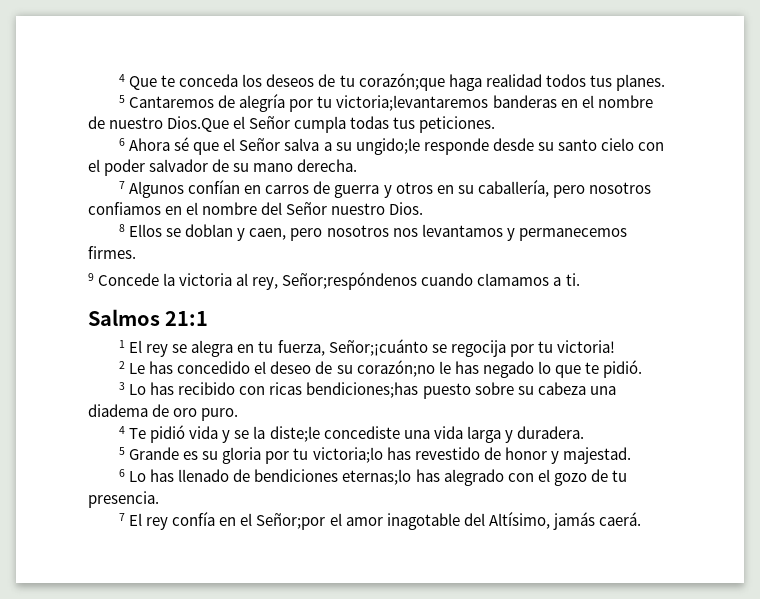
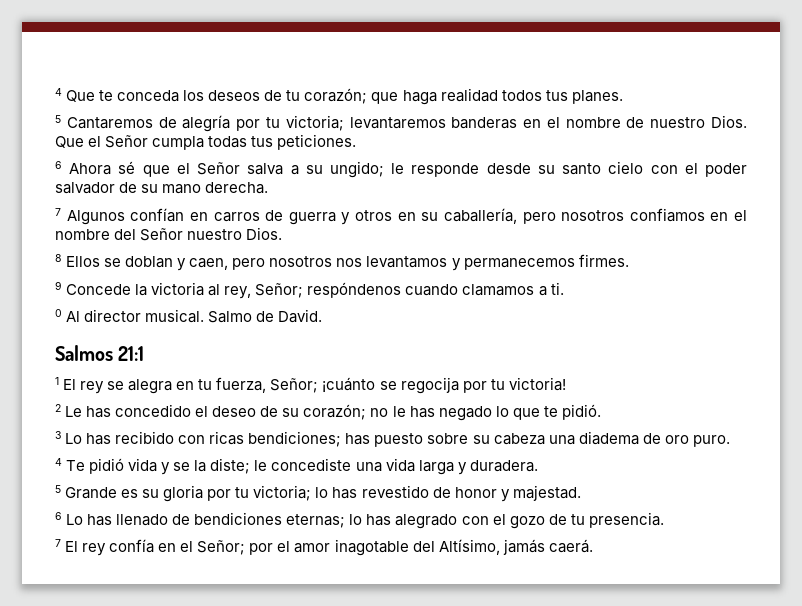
[358,73,445,91] corazón;que -> [304,88,399,104] corazón; que
[336,95,489,111] victoria;levantaremos -> [285,115,446,131] victoria; levantaremos
[167,116,230,132] Dios.Que -> [711,115,748,128] [55,136,84,148] Dios. Que
[355,138,420,155] ungido;le -> [330,161,405,178] ungido; le
[282,272,418,290] Señor;respóndenos -> [255,282,402,298] Señor; respóndenos
(580, 279) none -> [55,309,323,323] // 0 Al director musical. Salmo de David.
[328,339,428,356] Señor;¡cuánto -> [270,377,376,393] Señor; ¡cuánto
[356,360,435,377] corazón;no -> [303,404,389,420] corazón; no
[306,382,419,398] bendiciones;has -> [248,431,371,447] bendiciones; has
[269,426,320,442] diste;le -> [210,458,268,474] diste; le
[312,447,383,463] victoria;lo -> [253,485,329,501] victoria; lo
[342,469,412,485] eternas;lo -> [286,514,363,528] eternas; lo
[256,513,326,530] Señor;por -> [197,540,274,555] Señor; por

